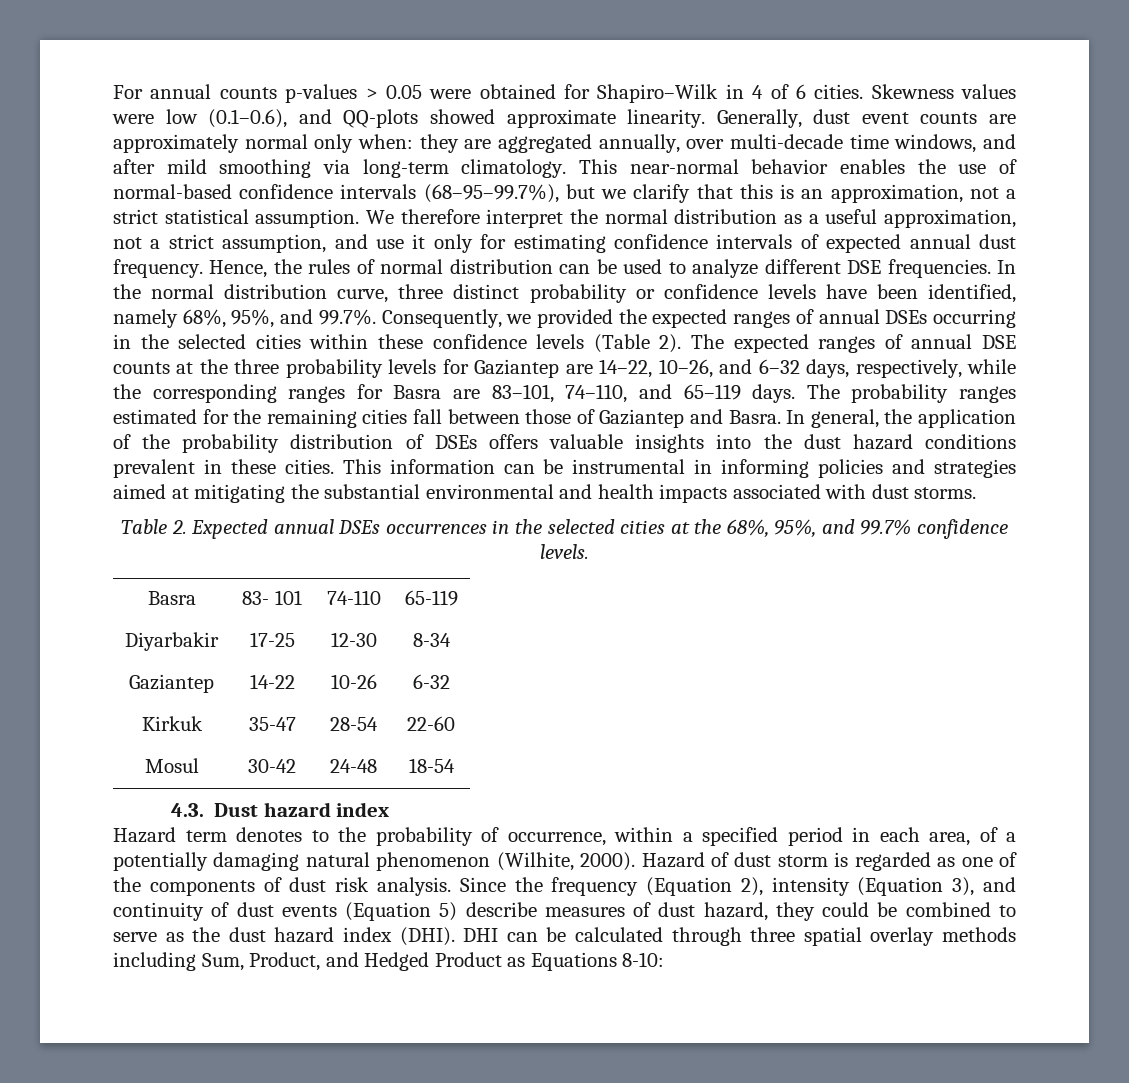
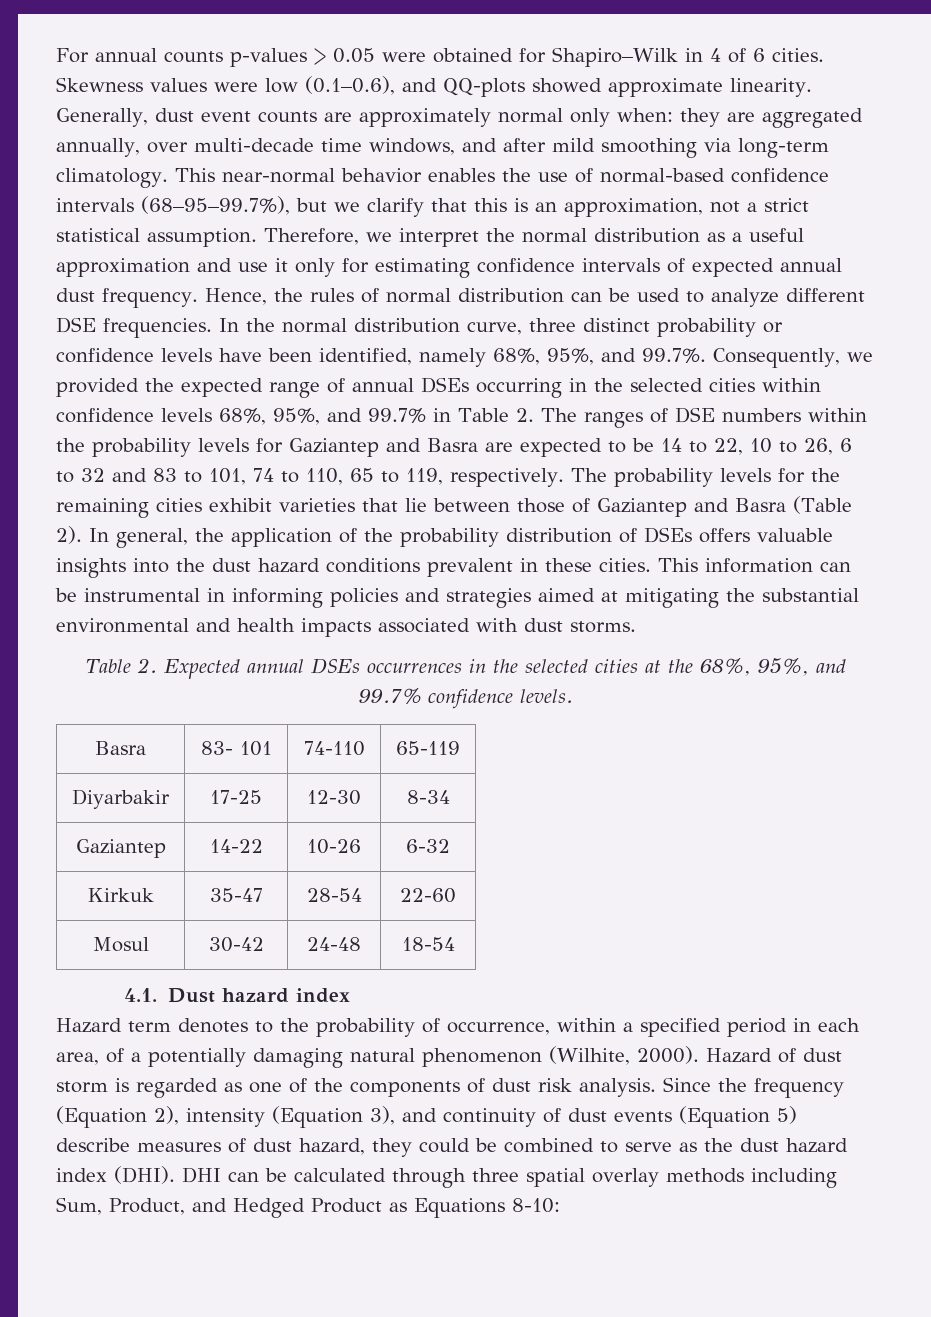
[366,209,480,224] We therefore -> [264,228,392,245] Therefore, we
[883,209,1016,228] [113,234,327,253] approximation, not a strict assumption, -> [56,258,190,277] approximation
[733,311,791,328] ranges -> [269,382,320,398] range
[378,334,1017,353] [113,359,1017,378] [113,384,1017,403] [113,409,442,428] these confidence levels (Table 2). The expected ranges of annual DSE counts at the three probability levels for Gaziantep are 14–22, 10–26, and 6–32 days, respectively, while the corresponding ranges for Basra are 83–101, 74–110, and 65–119 days. The probability ranges estimated for the remaining cities fall -> [56,407,867,428] [56,438,852,457] [56,468,840,487] [56,498,427,518] confidence levels 68%, 95%, and 99.7% in Table 2. The ranges of DSE numbers within the probability levels for Gaziantep and Basra are expected to be 14 to 22, 10 to 26, 6 to 32 and 83 to 101, 74 to 110, 65 to 119, respectively. The probability levels for the remaining cities exhibit varieties that lie
[728,410,781,424] Basra. -> [735,496,852,514] [56,526,82,544] Basra (Table 2).
[171,803,205,817] 4.3. -> [124,988,158,1002] 4.1.

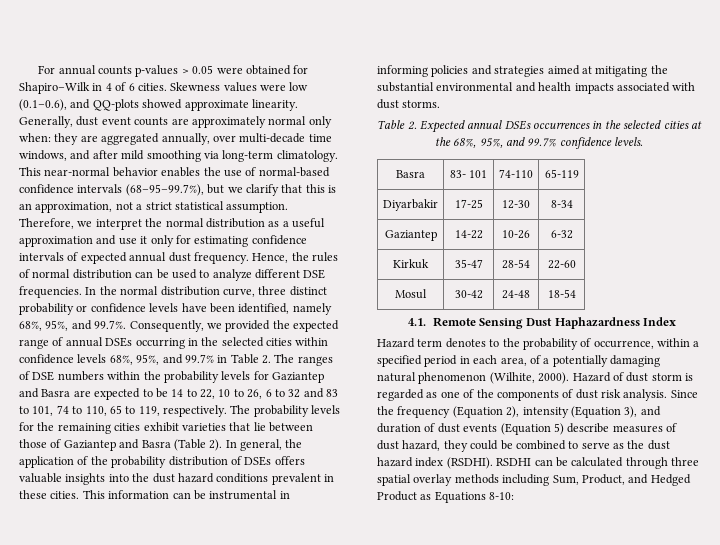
[167,988,350,1003] Dust hazard index -> [432,317,677,329] Remote Sensing Dust Haphazardness Index
[443,1108,536,1127] continuity -> [377,423,421,433] duration
[114,1166,221,1184] (DHI). DHI -> [446,457,532,469] (RSDHI). RSDHI

